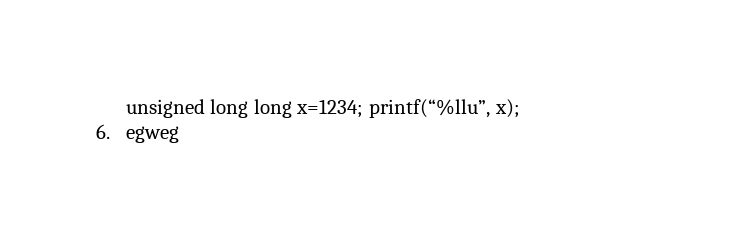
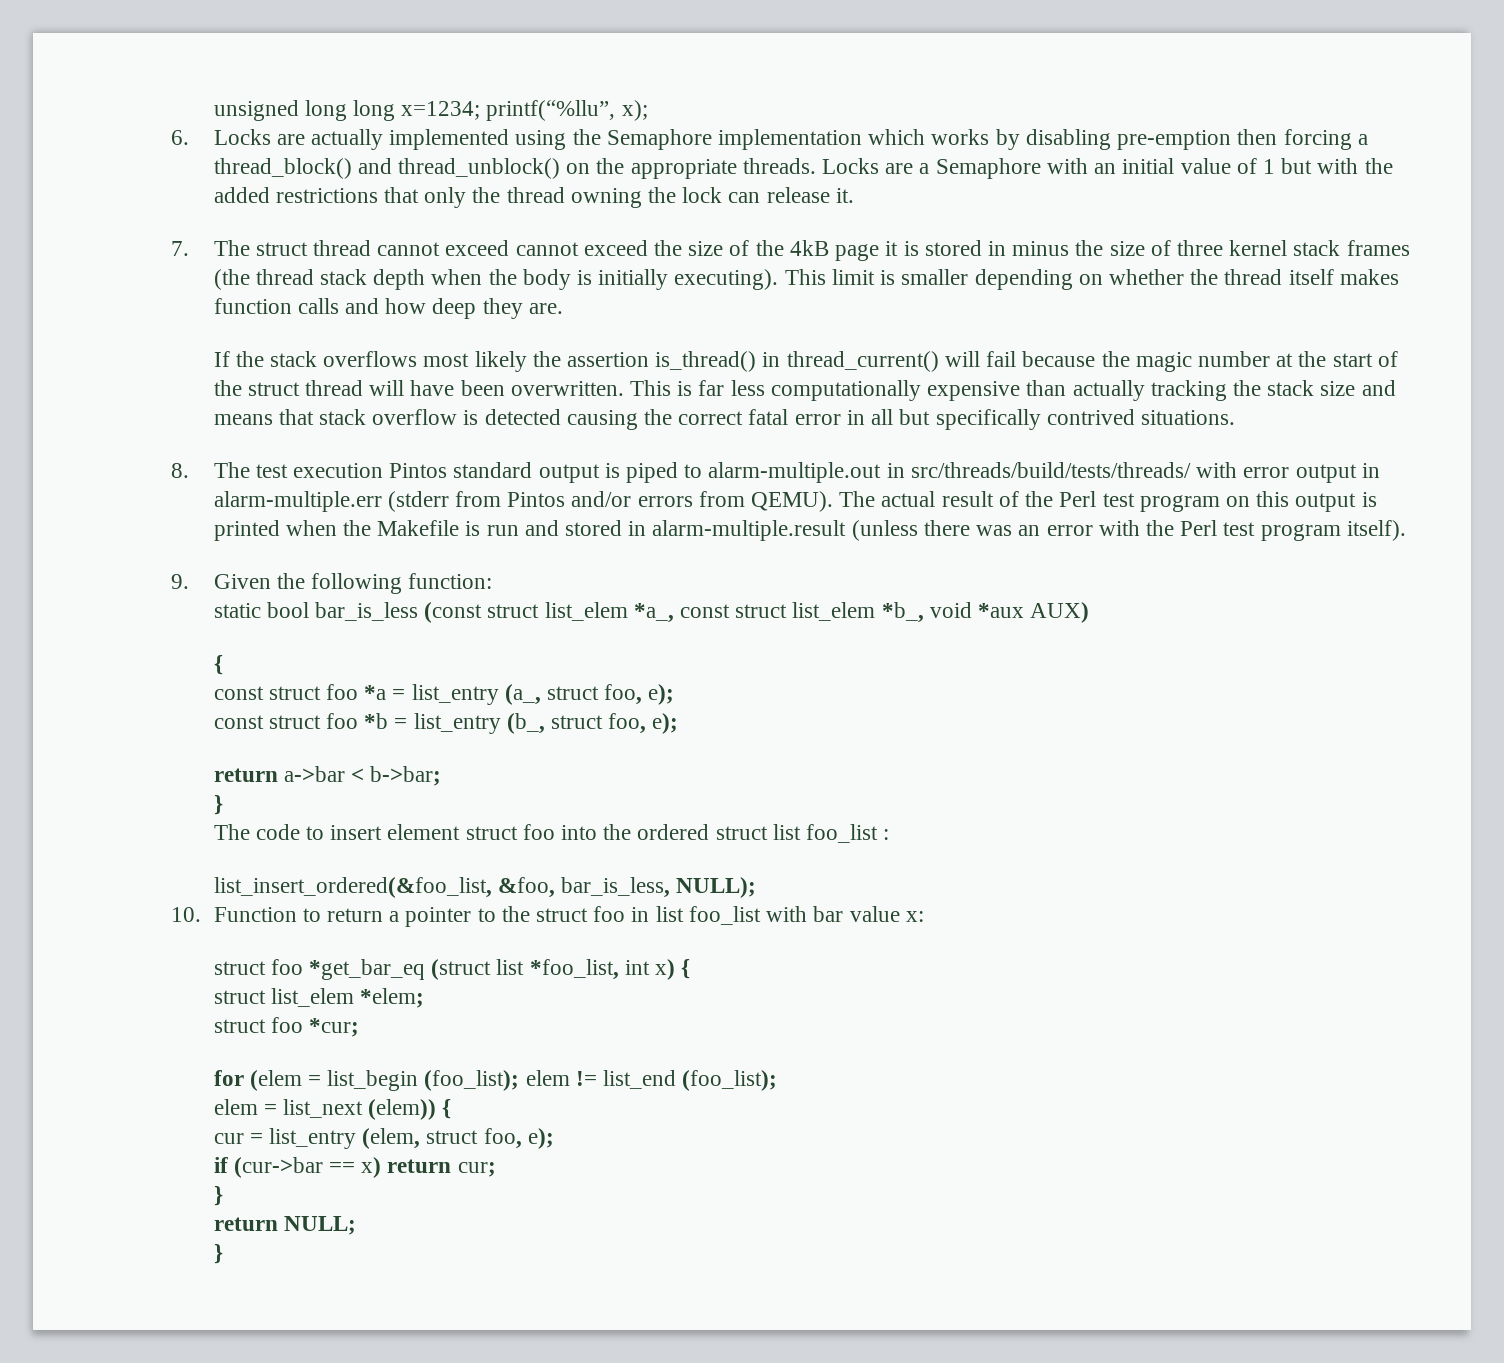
[125,126,179,143] egweg -> [213,129,1368,150] [213,158,1393,179] [213,187,854,208] [171,240,1410,261] [213,269,1399,290] [213,298,563,319] [213,351,1398,372] [213,380,1396,401] [213,409,1235,430] [171,462,1380,483] [213,491,1377,512] [213,520,1406,541] [171,573,493,594] [213,602,1090,623] [213,655,223,675] [213,684,675,705] [213,713,679,734] [213,766,442,786] [213,795,223,815] [213,824,890,843] [213,877,757,898] [171,906,924,927] [213,959,691,980] [213,988,425,1008] [213,1017,360,1037] [213,1070,778,1091] [213,1099,452,1120] [213,1128,554,1149] [213,1157,496,1178] [213,1186,223,1206] [213,1216,356,1235] [213,1244,223,1264] Locks are actually implemented using the Semaphore implementation which works by disabling pre-emption then forcing a thread_block() and thread_unblock() on the appropriate threads. Locks are a Semaphore with an initial value of 1 but with the added restrictions that only the thread owning the lock can release it. // 7. The struct thread cannot exceed cannot exceed the size of the 4kB page it is stored in minus the size of three kernel stack frames (the thread stack depth when the body is initially executing). This limit is smaller depending on whether the thread itself makes function calls and how deep they are. // If the stack overflows most likely the assertion is_thread() in thread_current() will fail because the magic number at the start of the struct thread will have been overwritten. This is far less computationally expensive than actually tracking the stack size and means that stack overflow is detected causing the correct fatal error in all but specifically contrived situations. // 8. The test execution Pintos standard output is piped to alarm-multiple.out in src/threads/build/tests/threads/ with error output in alarm-multiple.err (stderr from Pintos and/or errors from QEMU). The actual result of the Perl test program on this output is printed when the Makefile is run and stored in alarm-multiple.result (unless there was an error with the Perl test program itself). // 9. Given the following function: // static bool bar_is_less (const struct list_elem *a_, const struct list_elem *b_, void *aux AUX) // { // const struct foo *a = list_entry (a_, struct foo, e); // const struct foo *b = list_entry (b_, struct foo, e); // return a->bar < b->bar; // } // The code to insert element struct foo into the ordered struct list foo_list : // list_insert_ordered(&foo_list, &foo, bar_is_less, NULL); // 10. Function to return a pointer to the struct foo in list foo_list with bar value x: // struct foo *get_bar_eq (struct list *foo_list, int x) { // struct list_elem *elem; // struct foo *cur; // for (elem = list_begin (foo_list); elem != list_end (foo_list); // elem = list_next (elem)) { // cur = list_entry (elem, struct foo, e); // if (cur->bar == x) return cur; // } // return NULL; // }

